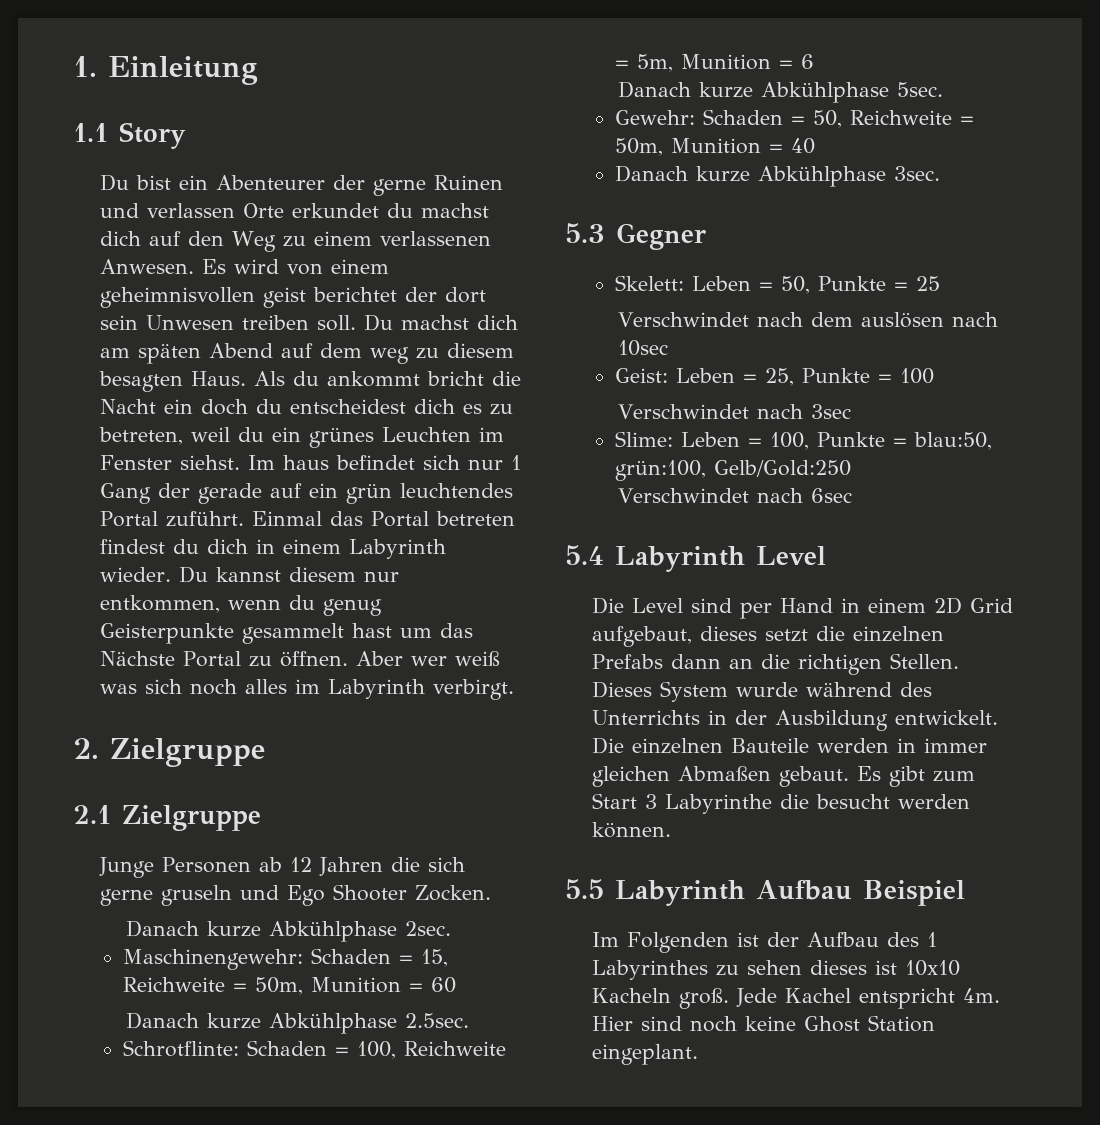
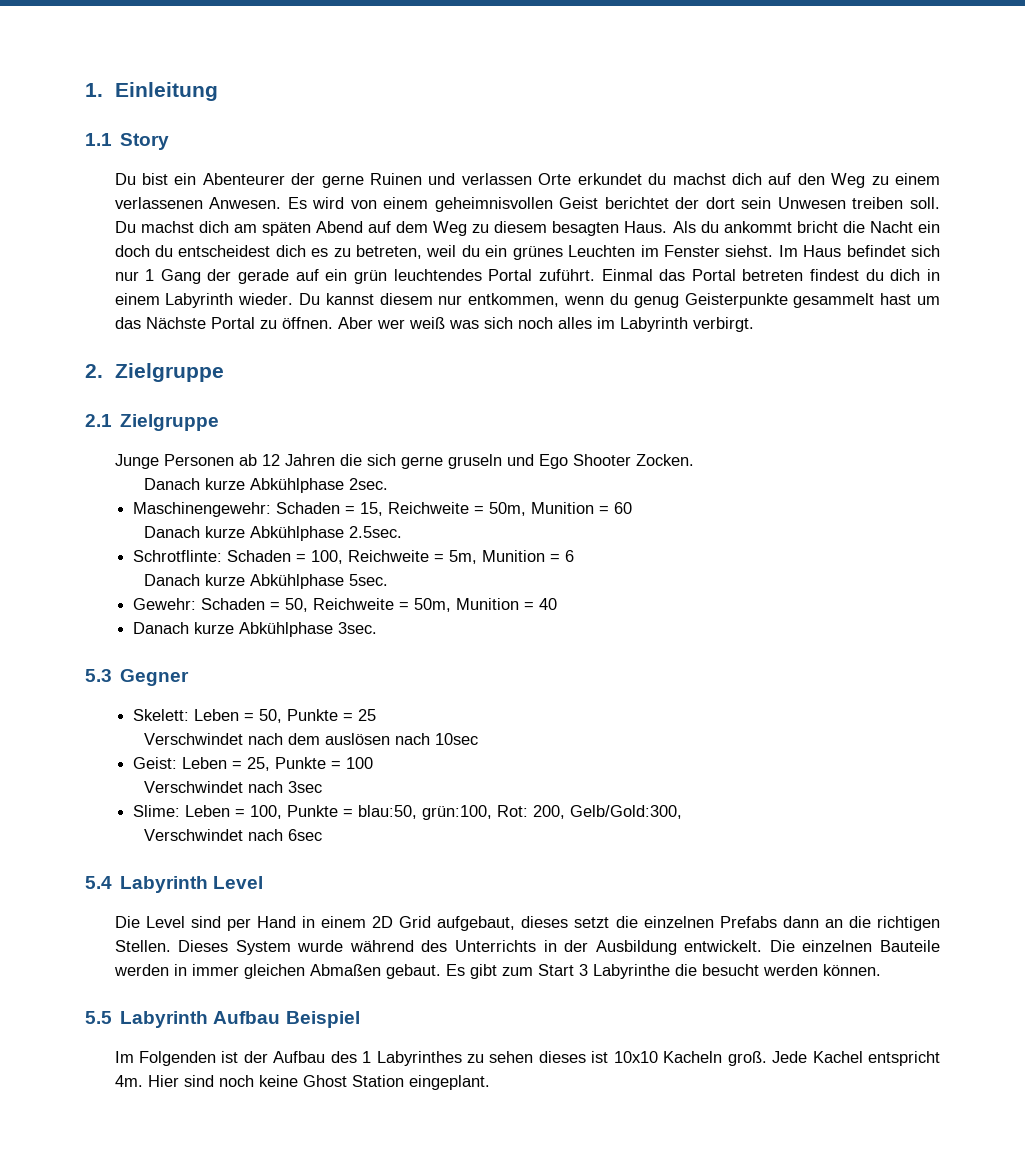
[262,287,306,308] geist -> [559,197,599,209] Geist
[369,347,409,364] weg -> [433,221,468,236] Weg
[282,455,329,470] haus -> [803,245,842,257] Haus
[714,460,852,477] Gelb/Gold:250 -> [496,805,682,819] Rot: 200, Gelb/Gold:300,

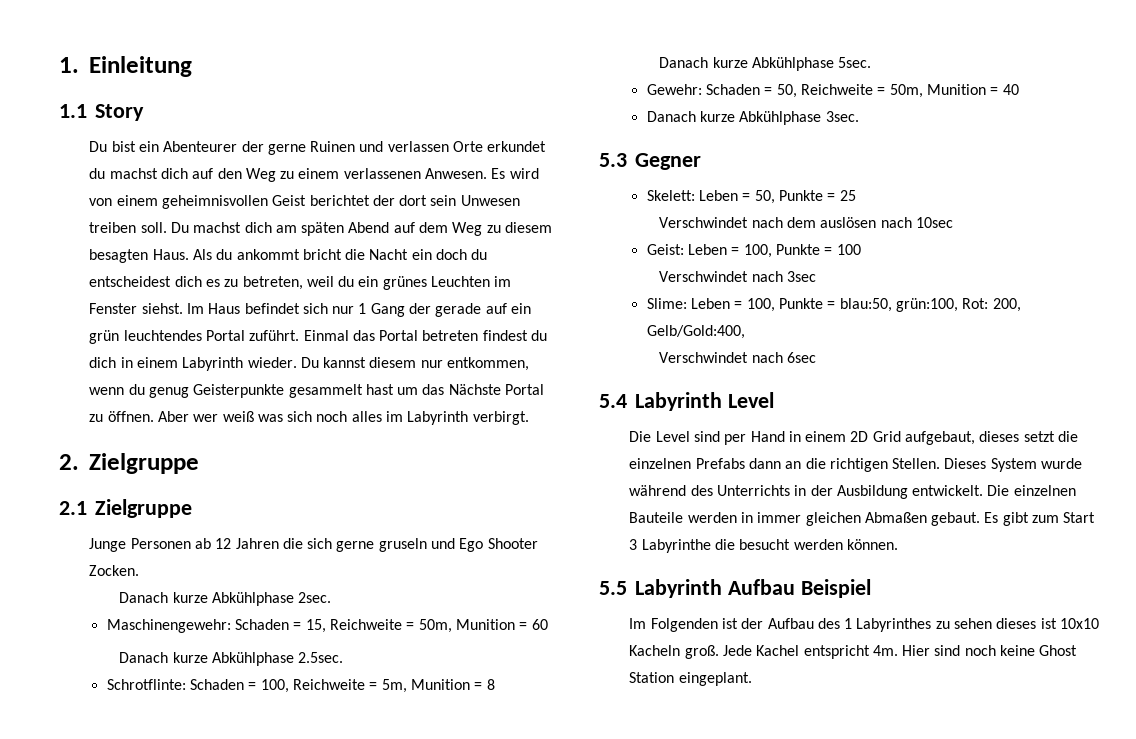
[564,550,574,562] 6 -> [486,679,495,690] 8
[246,757,270,771] 25, -> [743,244,772,258] 100,
[569,805,682,819] Gelb/Gold:300, -> [646,325,745,339] Gelb/Gold:400,

